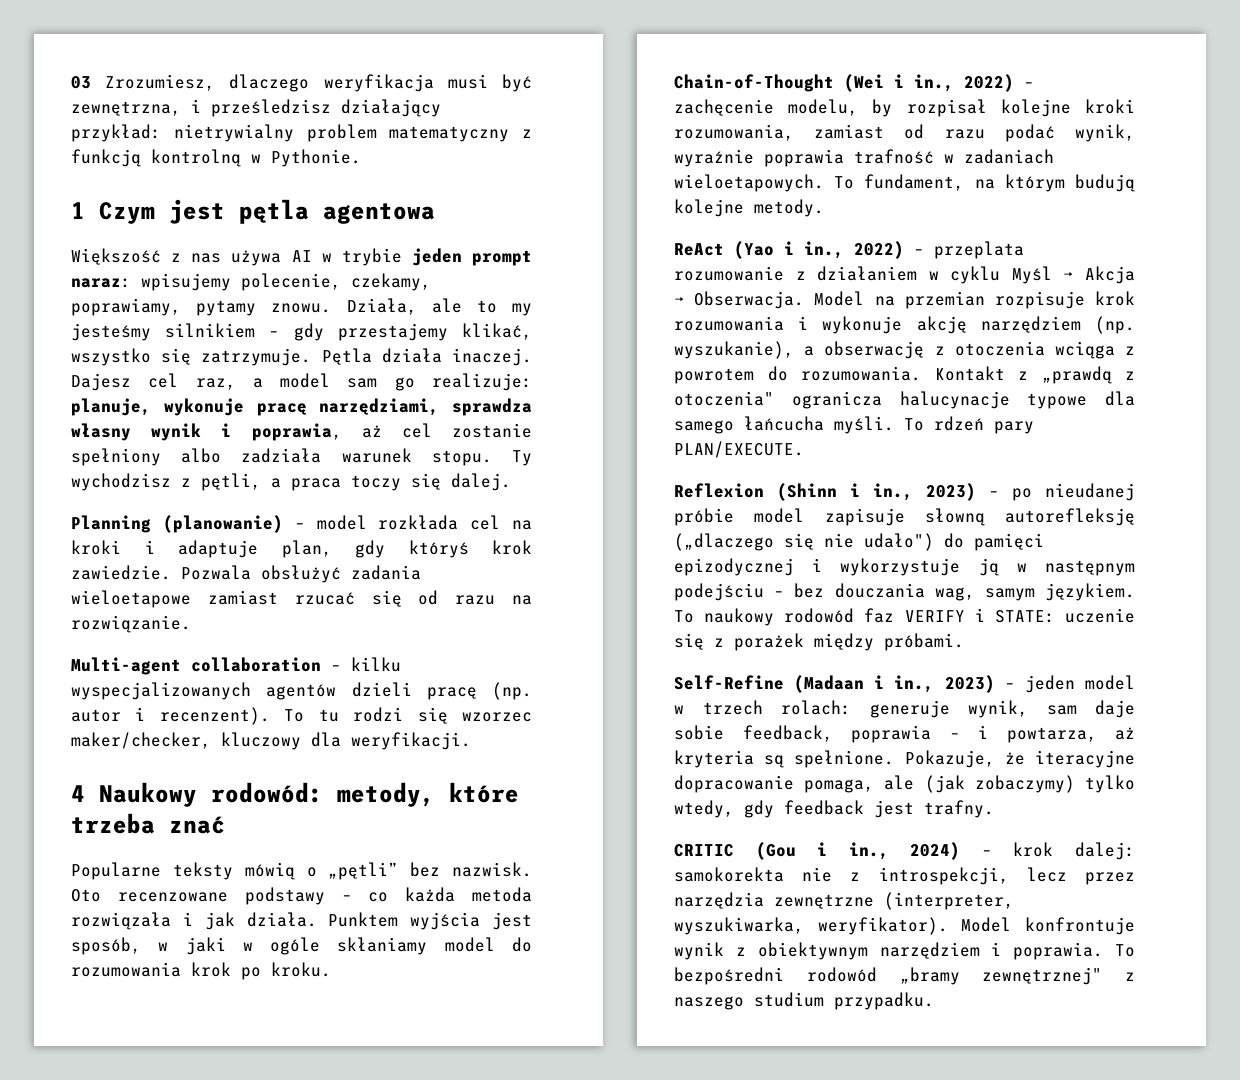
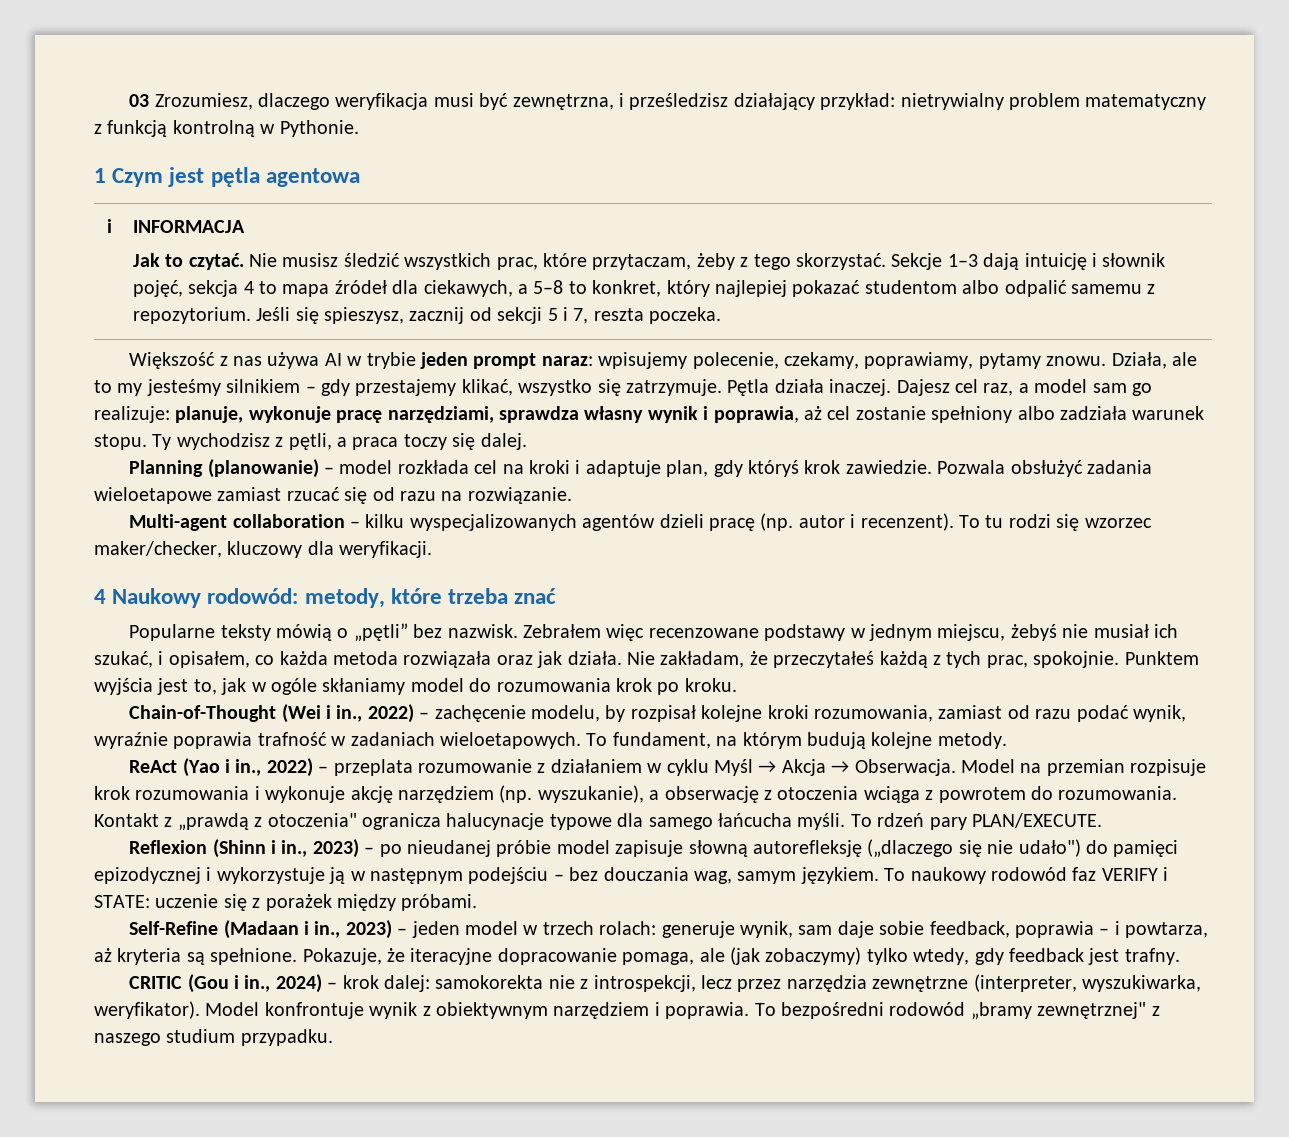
(435, 213) none -> [106,219,112,233] [132,220,245,233] [132,253,1166,270] [132,280,1156,297] [132,307,722,324] // i | INFORMACJA // Jak to czytać. Nie musisz śledzić wszystkich prac, które przytaczam, żeby z tego skorzystać. Sekcje 1–3 dają intuicję i słownik pojęć, sekcja 4 to mapa źródeł dla ciekawych, a 5–8 to konkret, który najlepiej pokazać studentom albo odpalić samemu z repozytorium. Jeśli się spieszysz, zacznij od sekcji 5 i 7, reszta poczeka.
[71,887,352,905] Oto recenzowane podstawy – -> [523,624,1179,641] [94,651,250,668] Zebrałem więc recenzowane podstawy w jednym miejscu, żebyś nie musiał ich szukać, i opisałem,
[182,912,193,926] i -> [496,655,533,665] oraz
[328,912,532,930] [71,937,226,955] Punktem wyjścia jest sposób, w jaki -> [626,651,1199,668] [94,678,247,695] Nie zakładam, że przeczytałeś każdą z tych prac, spokojnie. Punktem wyjścia jest to, jak

